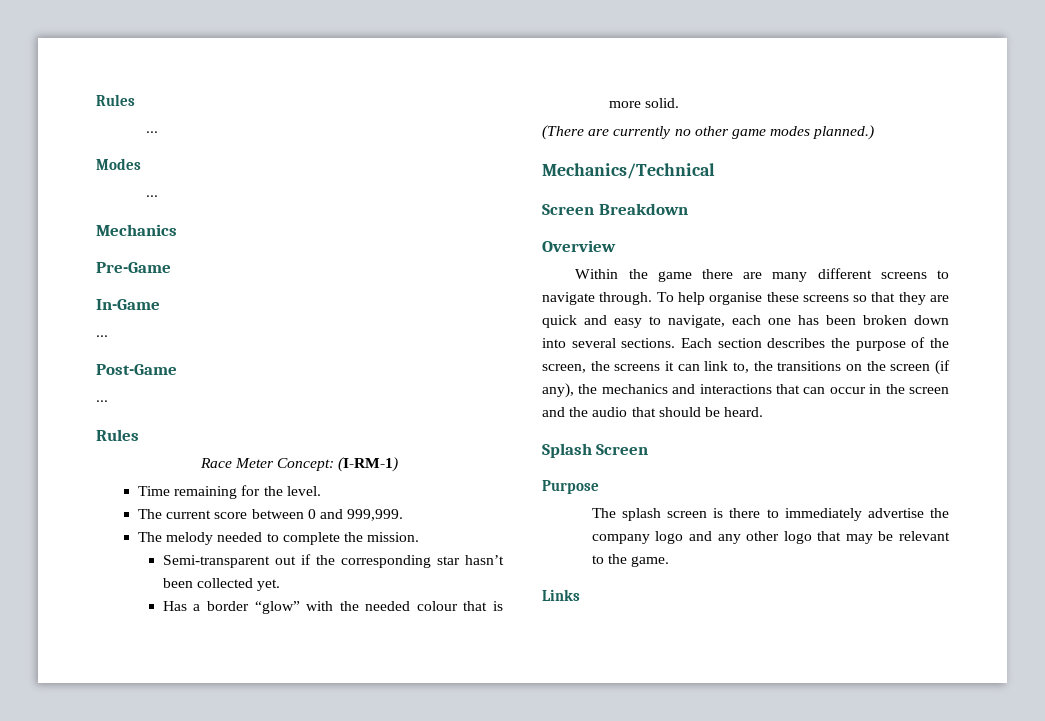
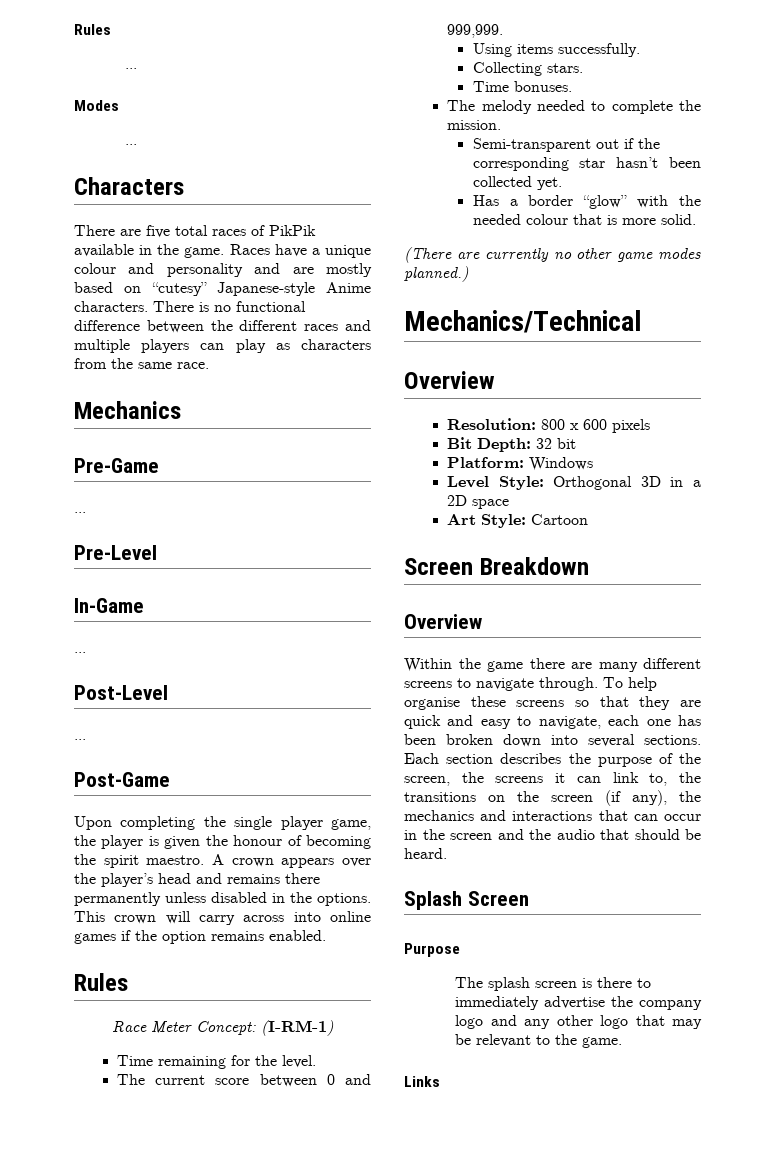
(158, 196) none -> [74,177,184,195] [74,225,316,238] [74,244,371,258] [74,263,372,277] [74,282,371,296] [74,301,306,312] [74,320,372,333] [74,339,371,353] [74,358,209,369] // Characters // There are five total races of PikPik available in the game. Races have a unique colour and personality and are mostly based on “cutesy” Japanese-style Anime characters. There is no functional difference between the different races and multiple players can play as characters from the same race.
(171, 267) none -> [74,512,86,513] [74,545,157,560] // ... // Pre-Level
(108, 336) none -> [74,685,168,700] [74,739,86,740] // Post-Level // ...
[96,400,108,402] ... -> [74,816,371,830] [74,835,371,849] [74,854,371,868] [74,873,320,887] [74,892,371,906] [74,911,371,925] [74,930,326,944] Upon completing the single player game, the player is given the honour of becoming the spirit maestro. A crown appears over the player’s head and remains there permanently unless disabled in the options. This crown will carry across into online games if the option remains enabled.
(404, 515) none -> [472,43,640,57] [472,62,583,76] [472,81,572,92] // Using items successfully. // Collecting stars. // Time bonuses.
(715, 171) none -> [404,371,495,389] [447,418,651,433] [447,437,577,452] [447,457,594,471] [447,476,701,490] [447,495,510,509] [447,514,589,528] // Overview // Resolution: 800 x 600 pixels // Bit Depth: 32 bit // Platform: Windows // Level Style: Orthogonal 3D in a 2D space // Art Style: Cartoon

